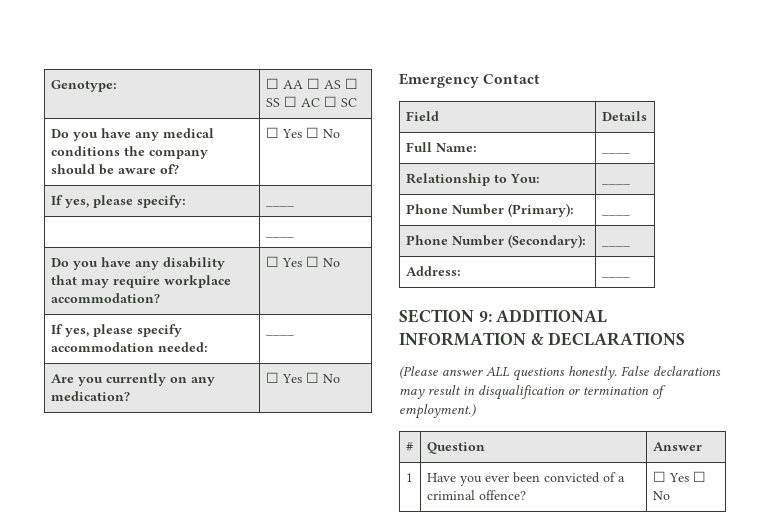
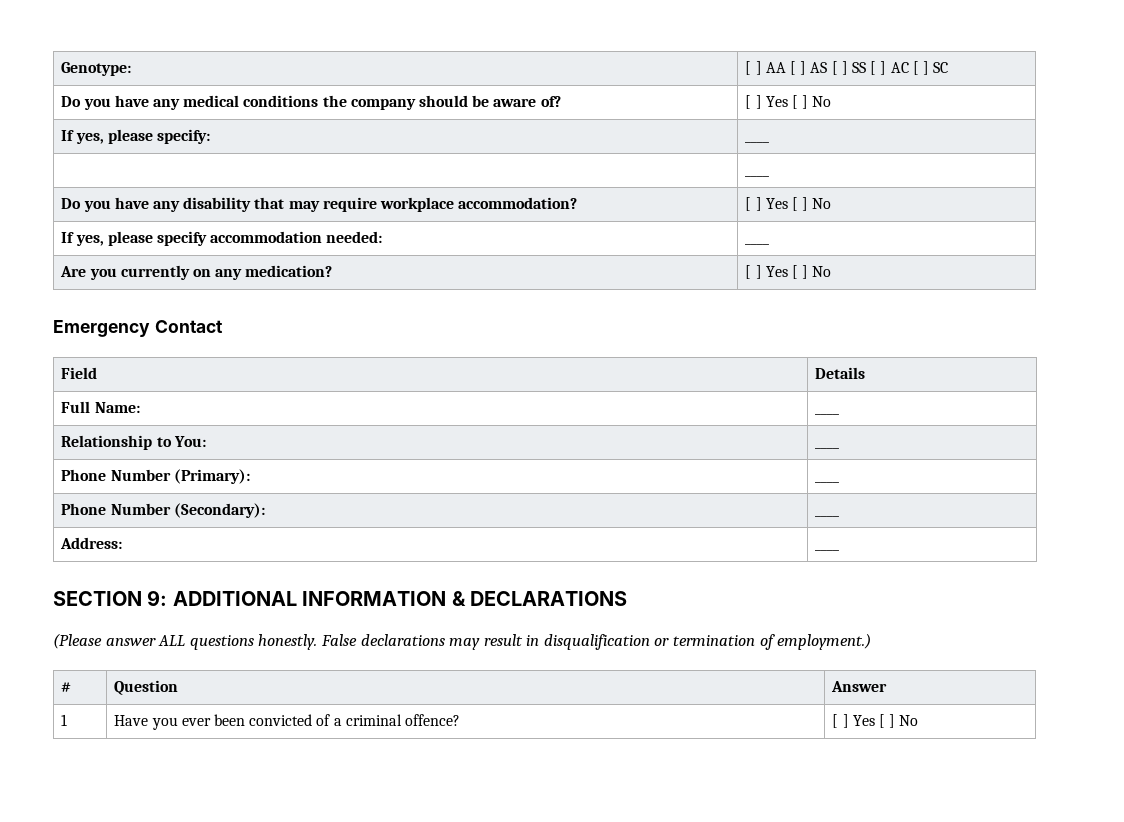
[265,78,358,89] [265,96,337,107] ☐ AA ☐ AS ☐ SS ☐ AC ☐ -> [745,61,929,75] [ ] AA [ ] AS [ ] SS [ ] AC [ ]
[265,127,319,138] ☐ Yes ☐ -> [745,95,809,109] [ ] Yes [ ]
[265,256,319,267] ☐ Yes ☐ -> [745,197,809,211] [ ] Yes [ ]
[265,372,319,383] ☐ Yes ☐ -> [745,265,809,279] [ ] Yes [ ]
[652,471,706,482] ☐ Yes ☐ -> [832,714,896,728] [ ] Yes [ ]

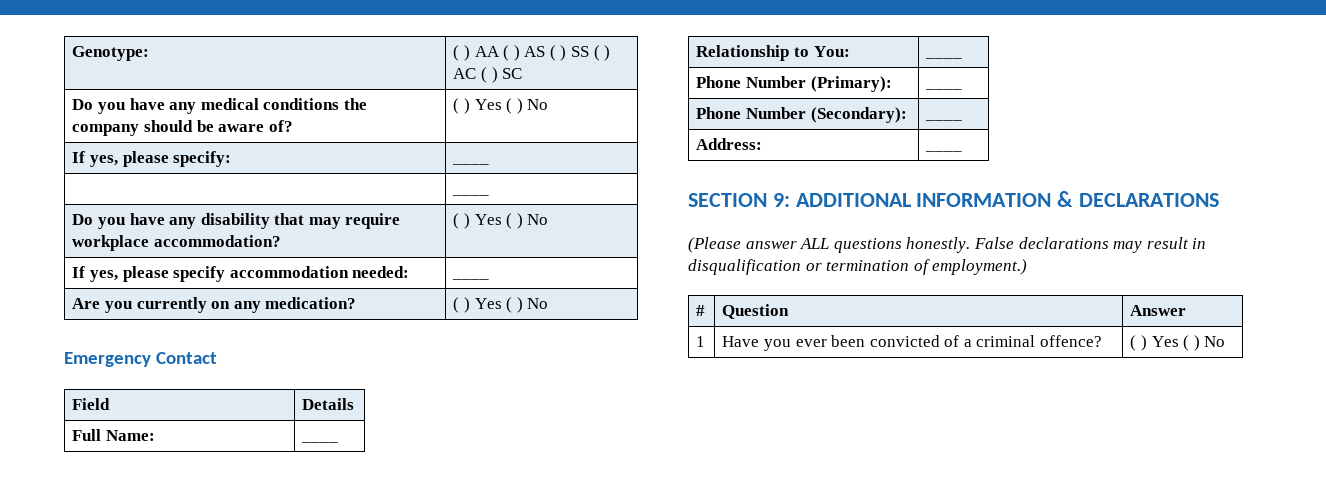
[745,61,929,75] [ ] AA [ ] AS [ ] SS [ ] AC [ ] -> [453,45,611,61] [453,67,498,83] ( ) AA ( ) AS ( ) SS ( ) AC ( )
[745,95,809,109] [ ] Yes [ ] -> [453,98,523,114] ( ) Yes ( )
[745,197,809,211] [ ] Yes [ ] -> [453,213,523,229] ( ) Yes ( )
[745,265,809,279] [ ] Yes [ ] -> [453,297,523,313] ( ) Yes ( )
[832,714,896,728] [ ] Yes [ ] -> [1130,335,1200,351] ( ) Yes ( )

